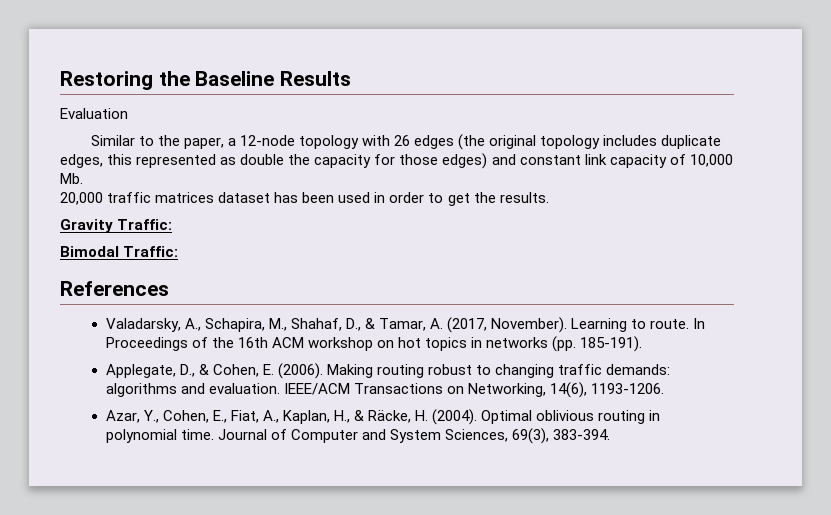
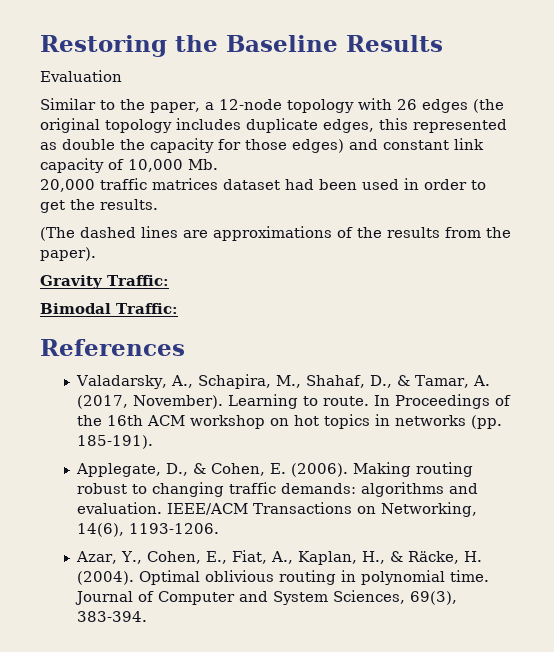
[274,192,299,203] has -> [285,179,314,190] had
(549, 197) none -> [40,226,511,241] [40,247,96,261] // (The dashed lines are approximations of the results from the paper).

